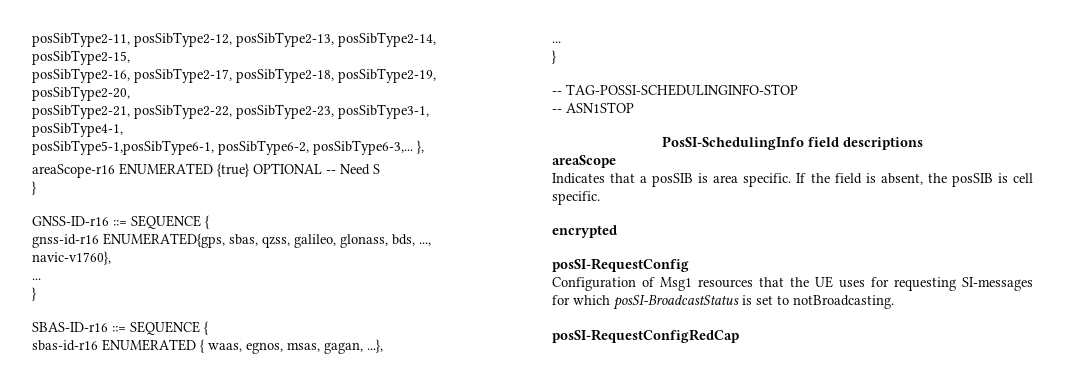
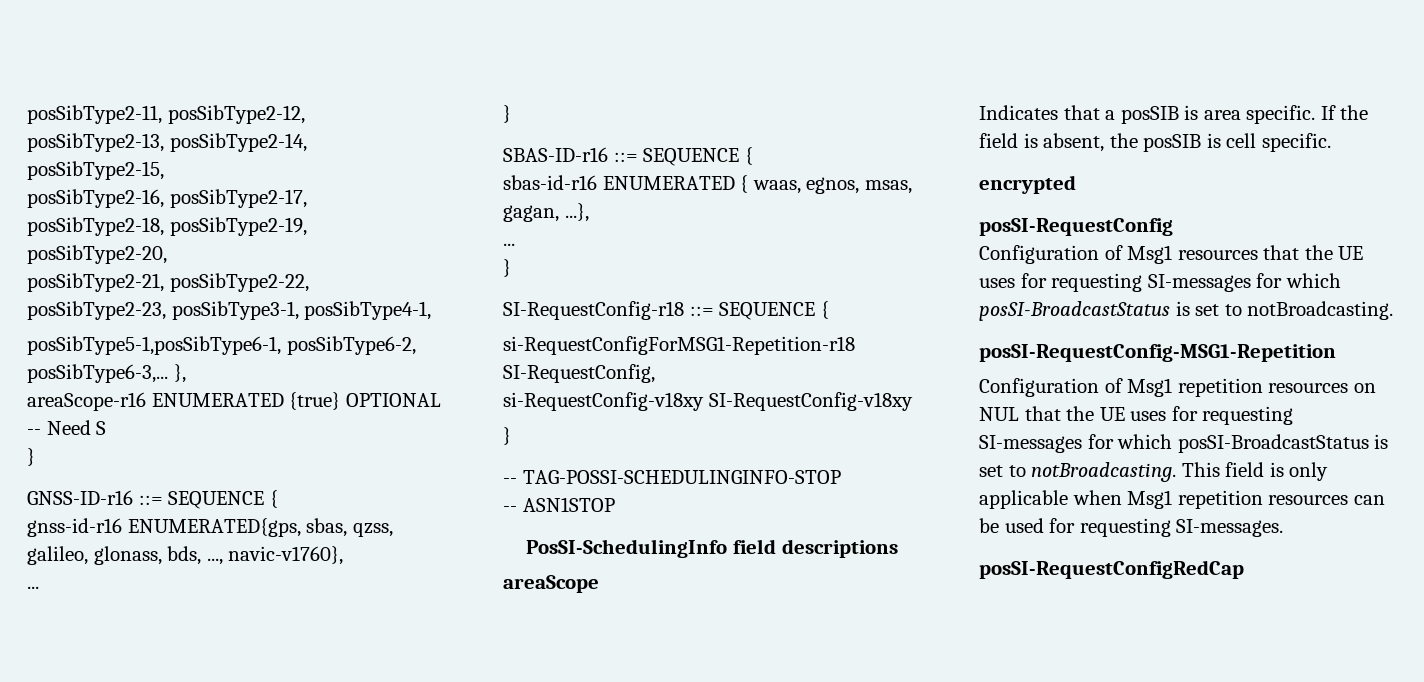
(556, 57) none -> [503,301,829,320] [503,336,855,355] [503,364,655,383] [503,392,913,411] [503,427,511,445] // SI-RequestConfig-r18 ::= SEQUENCE { // si-RequestConfigForMSG1-Repetition-r18 SI-RequestConfig, // si-RequestConfig-v18xy SI-RequestConfig-v18xy // }
(894, 302) none -> [979,344,1336,362] [979,378,1376,397] [979,406,1294,425] [979,434,1389,453] [979,462,1329,482] [979,490,1385,509] [979,518,1284,537] // posSI-RequestConfig-MSG1-Repetition // Configuration of Msg1 repetition resources on NUL that the UE uses for requesting SI-messages for which posSI-BroadcastStatus is set to notBroadcasting. This field is only applicable when Msg1 repetition resources can be used for requesting SI-messages.

